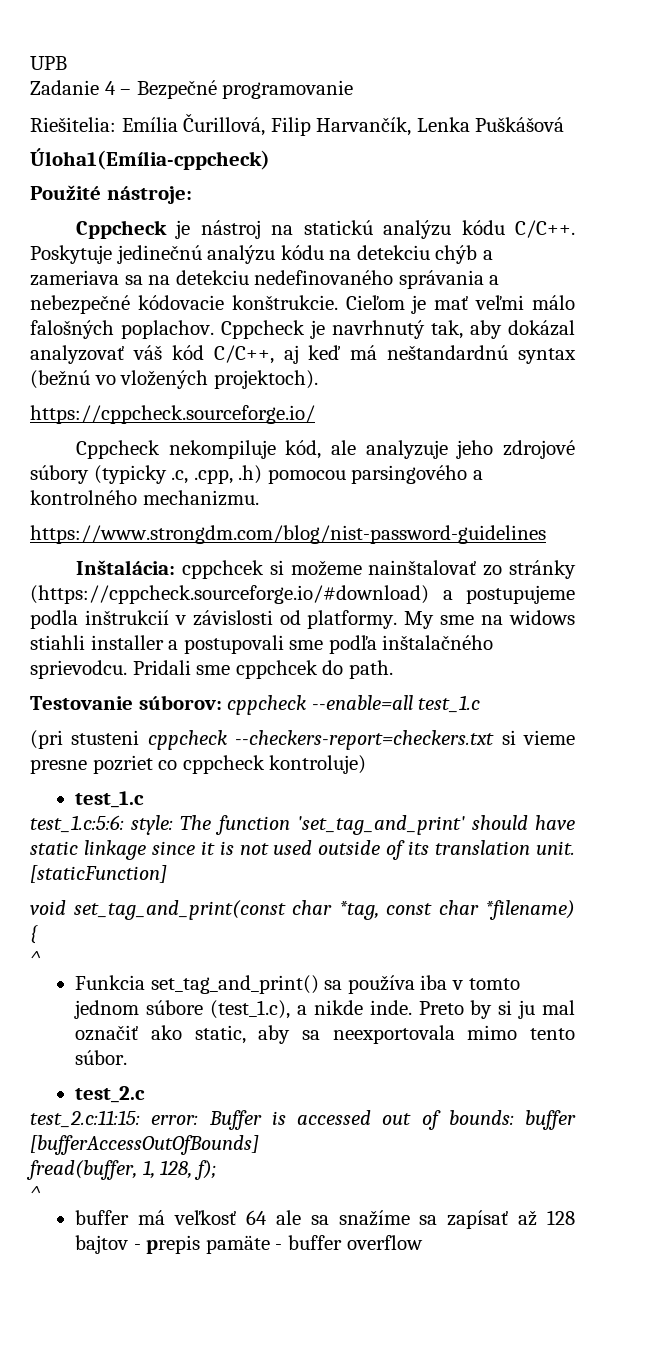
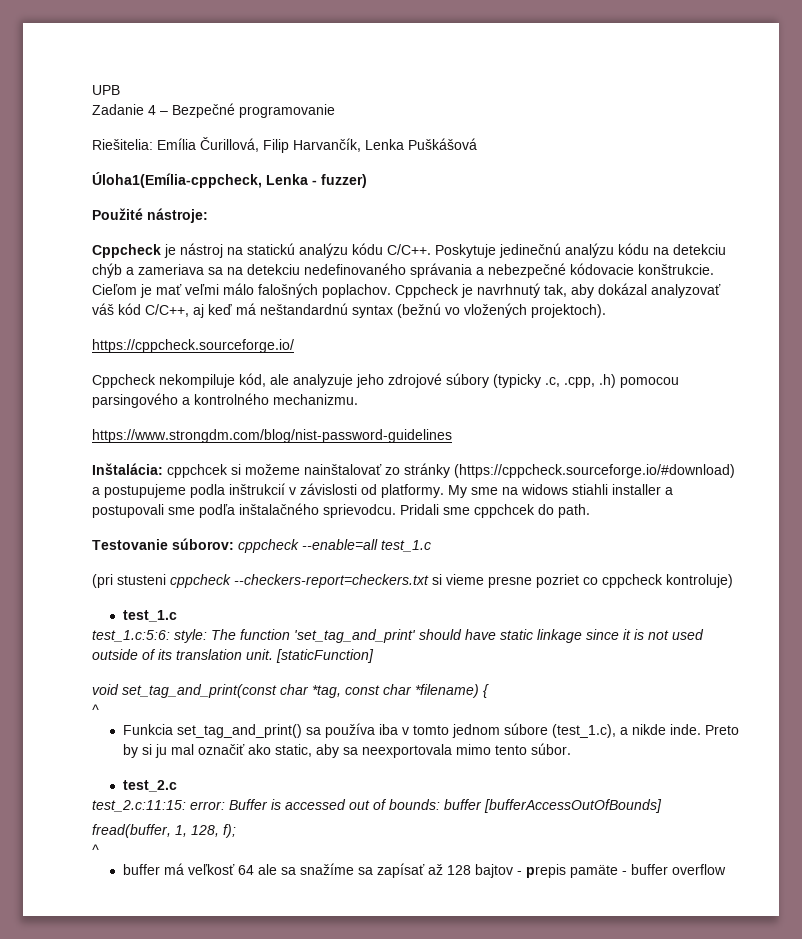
[30,148,270,170] Úloha1(Emília-cppcheck) -> [92,172,367,188] Úloha1(Emília-cppcheck, Lenka - fuzzer)

